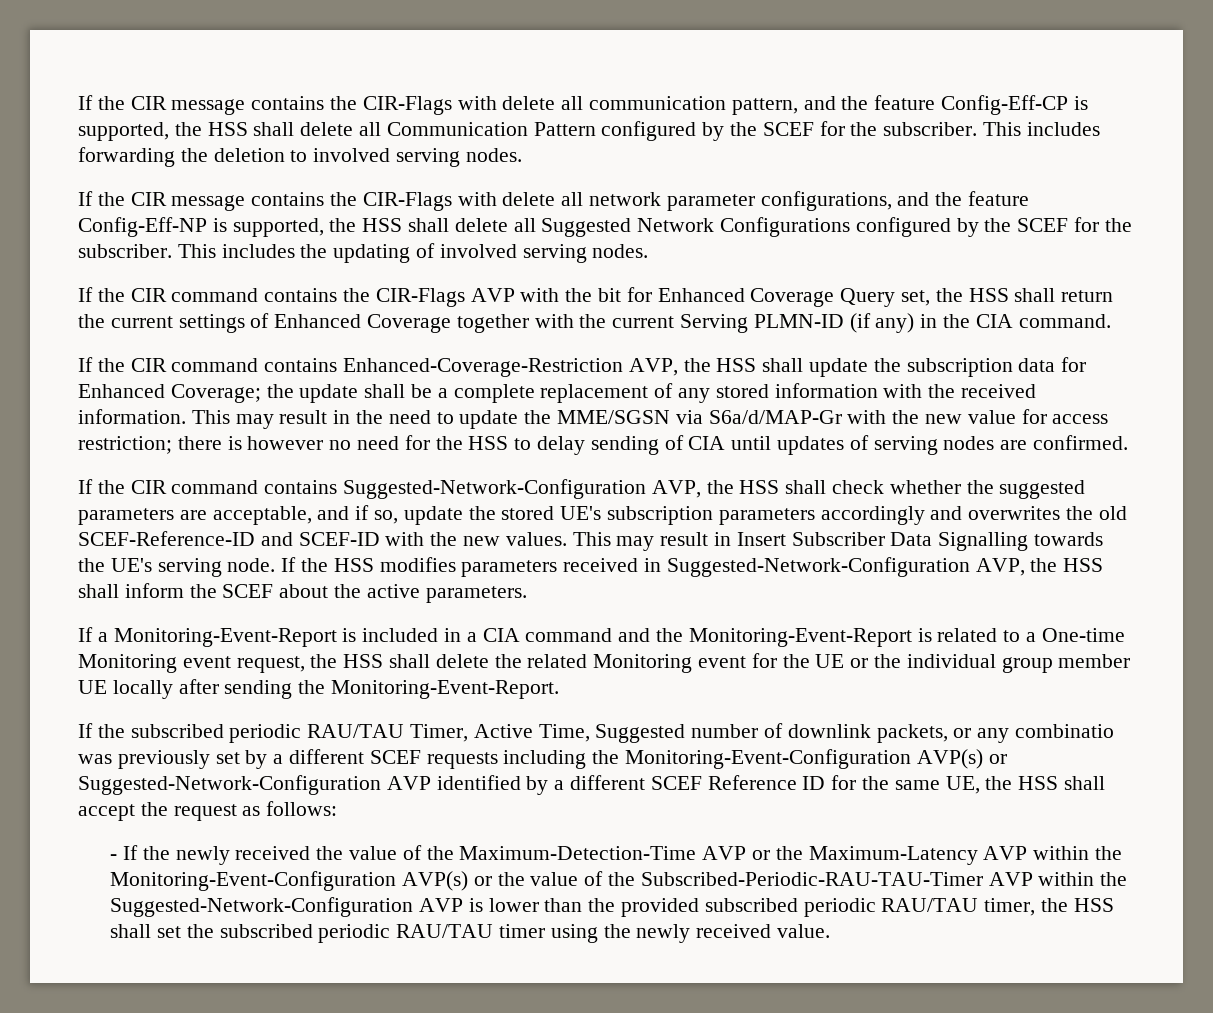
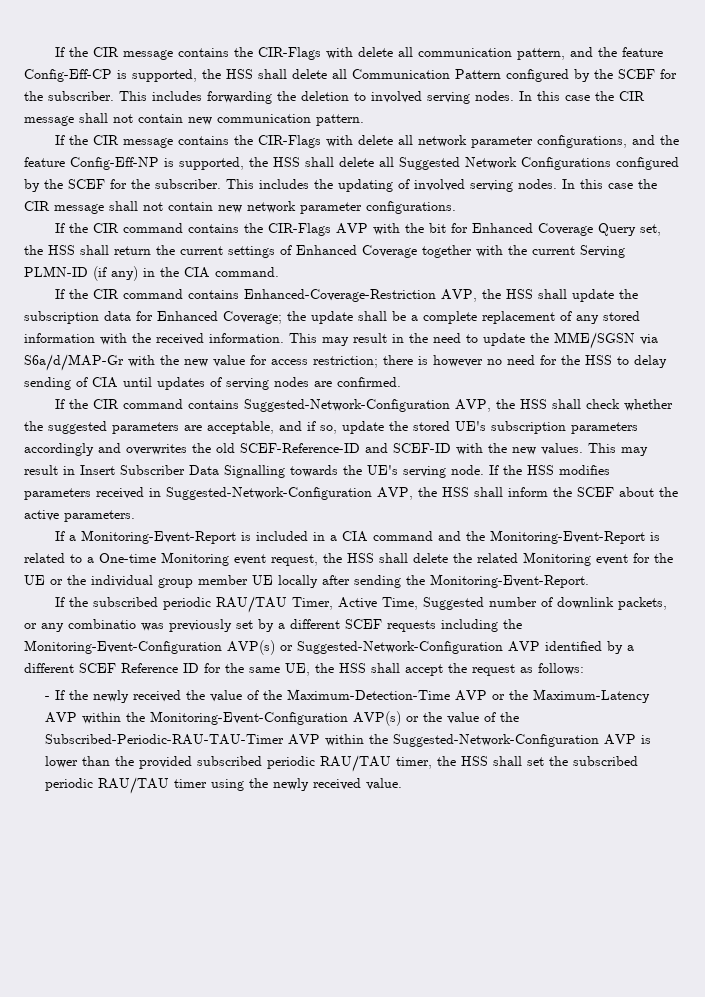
(522, 155) none -> [519,91,645,101] [24,113,364,126] In this case the CIR message shall not contain new communication pattern.
(649, 251) none -> [562,179,657,189] [24,201,456,214] In this case the CIR message shall not contain new network parameter configurations.

